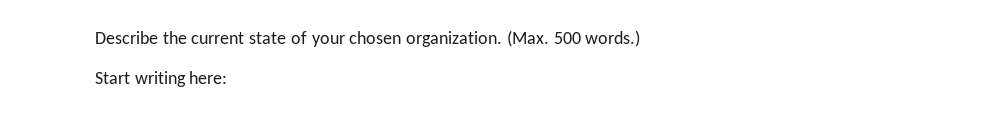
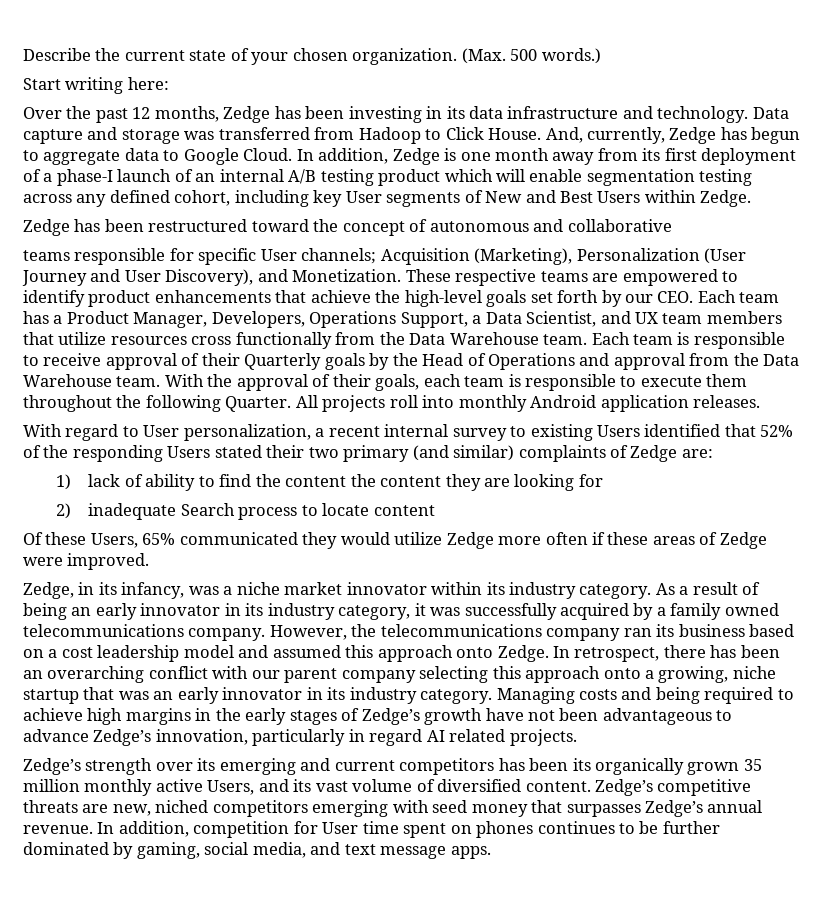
(228, 77) none -> [23,106,789,123] [23,127,801,144] [23,148,797,165] [23,169,753,186] [23,190,752,207] [23,219,672,236] [23,248,747,265] [22,269,739,286] [23,290,780,307] [23,311,782,328] [23,332,785,349] [23,353,800,370] [23,374,748,391] [23,395,761,412] [23,424,794,441] [23,445,713,462] [55,474,603,491] [55,503,435,520] [23,532,767,549] [23,553,150,570] [23,582,761,599] [23,603,779,620] [23,624,795,641] [23,645,780,662] [23,666,776,683] [23,687,794,704] [23,708,733,725] [23,729,577,746] [23,758,762,775] [23,779,752,796] [23,800,763,817] [23,821,720,838] [23,842,491,859] // Over the past 12 months, Zedge has been investing in its data infrastructure and technology. Data capture and storage was transferred from Hadoop to Click House. And, currently, Zedge has begun to aggregate data to Google Cloud. In addition, Zedge is one month away from its first deployment of a phase-I launch of an internal A/B testing product which will enable segmentation testing across any defined cohort, including key User segments of New and Best Users within Zedge. // Zedge has been restructured toward the concept of autonomous and collaborative // teams responsible for specific User channels; Acquisition (Marketing), Personalization (User Journey and User Discovery), and Monetization. These respective teams are empowered to identify product enhancements that achieve the high-level goals set forth by our CEO. Each team has a Product Manager, Developers, Operations Support, a Data Scientist, and UX team members that utilize resources cross functionally from the Data Warehouse team. Each team is responsible to receive approval of their Quarterly goals by the Head of Operations and approval from the Data Warehouse team. With the approval of their goals, each team is responsible to execute them throughout the following Quarter. All projects roll into monthly Android application releases. // With regard to User personalization, a recent internal survey to existing Users identified that 52% of the responding Users stated their two primary (and similar) complaints of Zedge are: // 1) lack of ability to find the content the content they are looking for // 2) inadequate Search process to locate content // Of these Users, 65% communicated they would utilize Zedge more often if these areas of Zedge were improved. // Zedge, in its infancy, was a niche market innovator within its industry category. As a result of being an early innovator in its industry category, it was successfully acquired by a family owned telecommunications company. However, the telecommunications company ran its business based on a cost leadership model and assumed this approach onto Zedge. In retrospect, there has been an overarching conflict with our parent company selecting this approach onto a growing, niche startup that was an early innovator in its industry category. Managing costs and being required to achieve high margins in the early stages of Zedge’s growth have not been advantageous to advance Zedge’s innovation, particularly in regard AI related projects. // Zedge’s strength over its emerging and current competitors has been its organically grown 35 million monthly active Users, and its vast volume of diversified content. Zedge’s competitive threats are new, niched competitors emerging with seed money that surpasses Zedge’s annual revenue. In addition, competition for User time spent on phones continues to be further dominated by gaming, social media, and text message apps.

